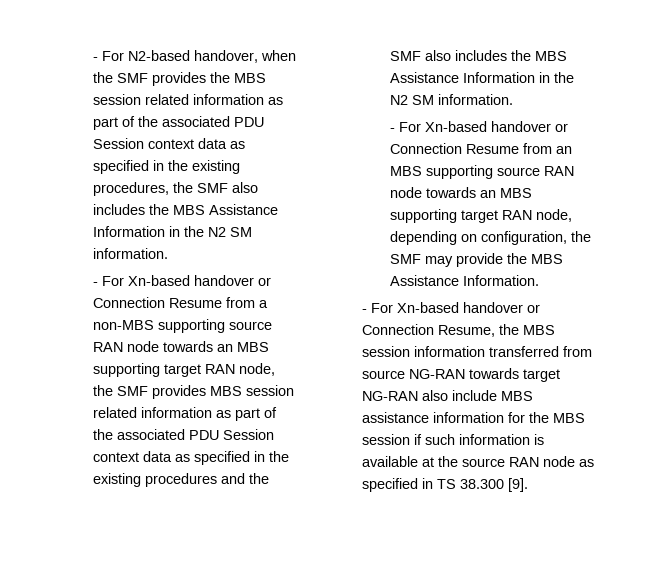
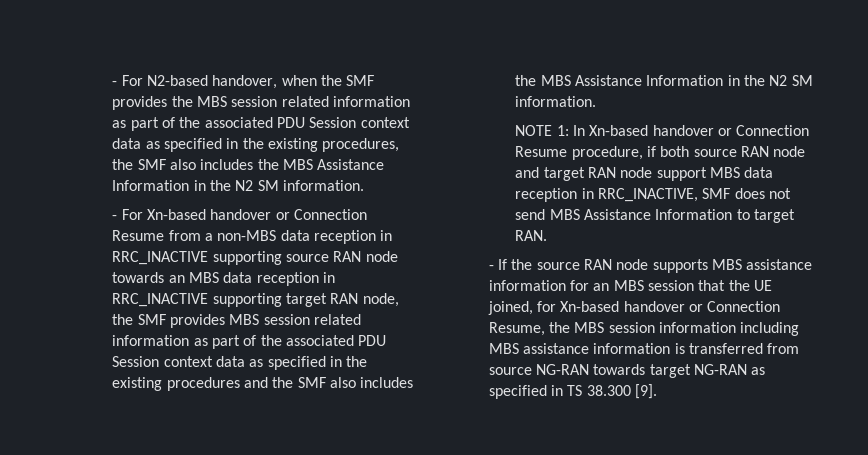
[158,319,273,333] [93,341,270,352] supporting source RAN node towards an MBS -> [280,230,393,244] [112,251,398,265] [112,272,335,286] [112,293,209,307] data reception in RRC_INACTIVE supporting source RAN node towards an MBS data reception in RRC_INACTIVE
[390,121,569,132] [390,143,573,154] [390,165,575,179] [390,187,533,198] [390,209,573,223] [390,231,592,245] [390,253,564,267] [390,275,540,286] [361,303,393,313] - For Xn-based handover or Connection Resume from an MBS supporting source RAN node towards an MBS supporting target RAN node, depending on configuration, the SMF may provide the MBS Assistance Information. // - For -> [515,125,810,136] [515,146,806,160] [515,167,774,181] [515,188,791,202] [515,209,795,223] [515,230,548,241] [488,259,813,273] [488,280,772,291] [487,301,557,315] NOTE 1: In Xn-based handover or Connection Resume procedure, if both source RAN node and target RAN node support MBS data reception in RRC_INACTIVE, SMF does not send MBS Assistance Information to target RAN. // - If the source RAN node supports MBS assistance information for an MBS session that the UE joined, for
(485, 351) none -> [740,322,800,336] [488,343,685,354] including MBS assistance information is
[421,390,533,401] [361,412,585,423] [361,434,544,445] [361,456,575,467] also include MBS assistance information for the MBS session if such information is available at the source RAN node -> (747, 369) none

